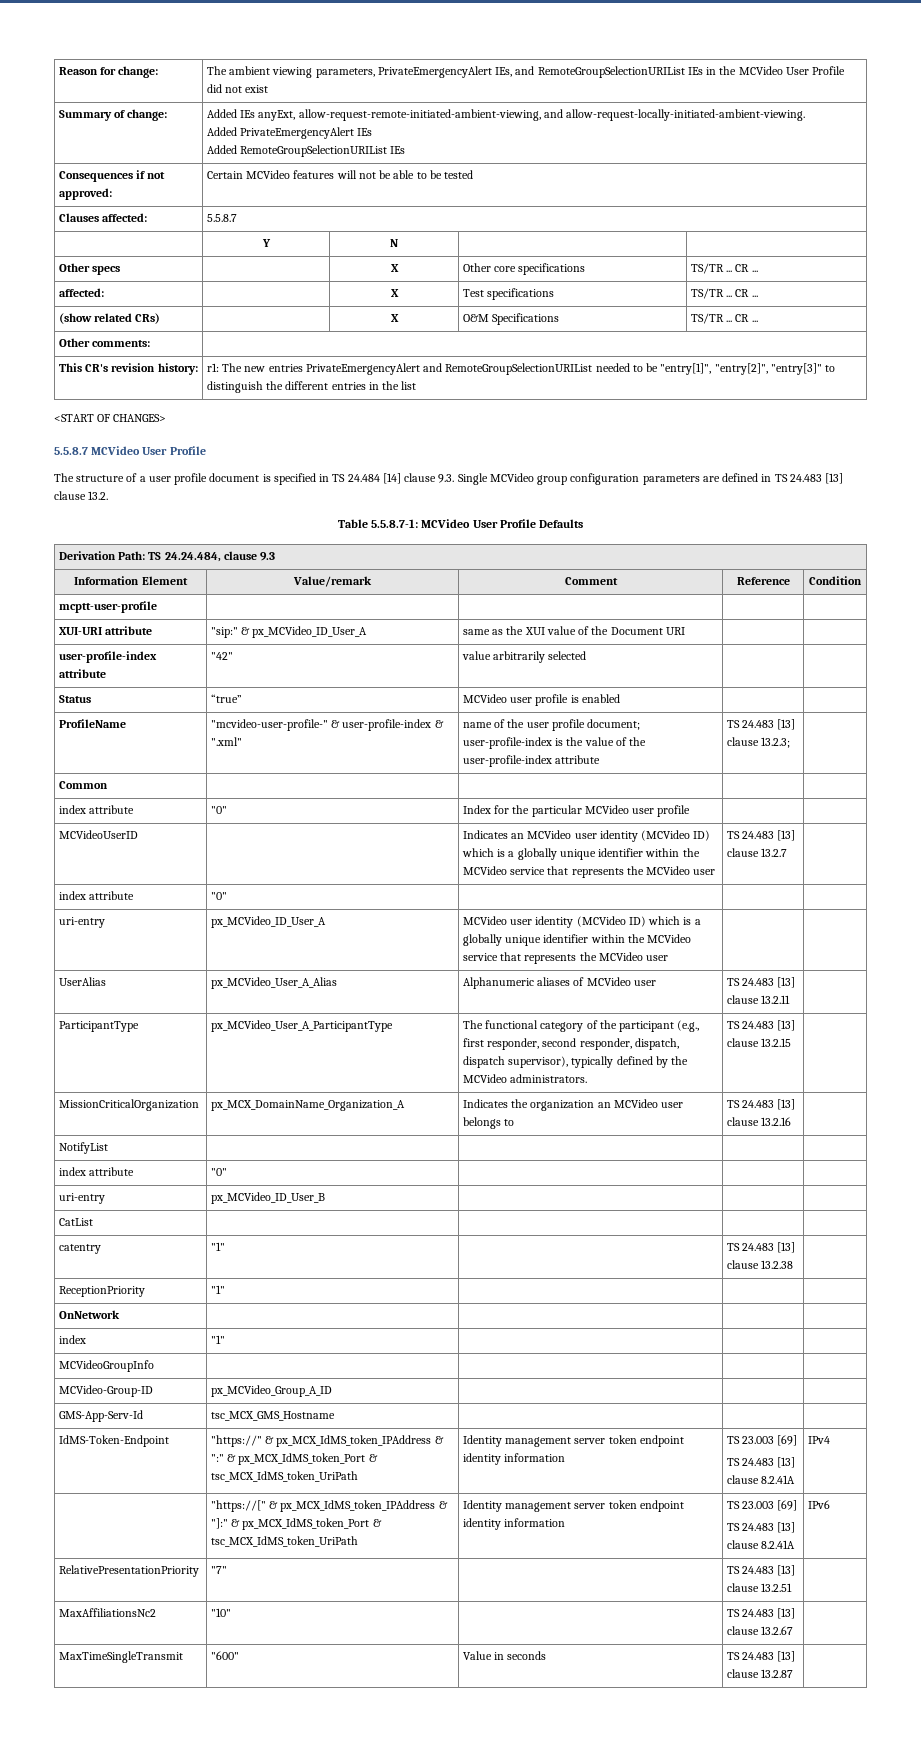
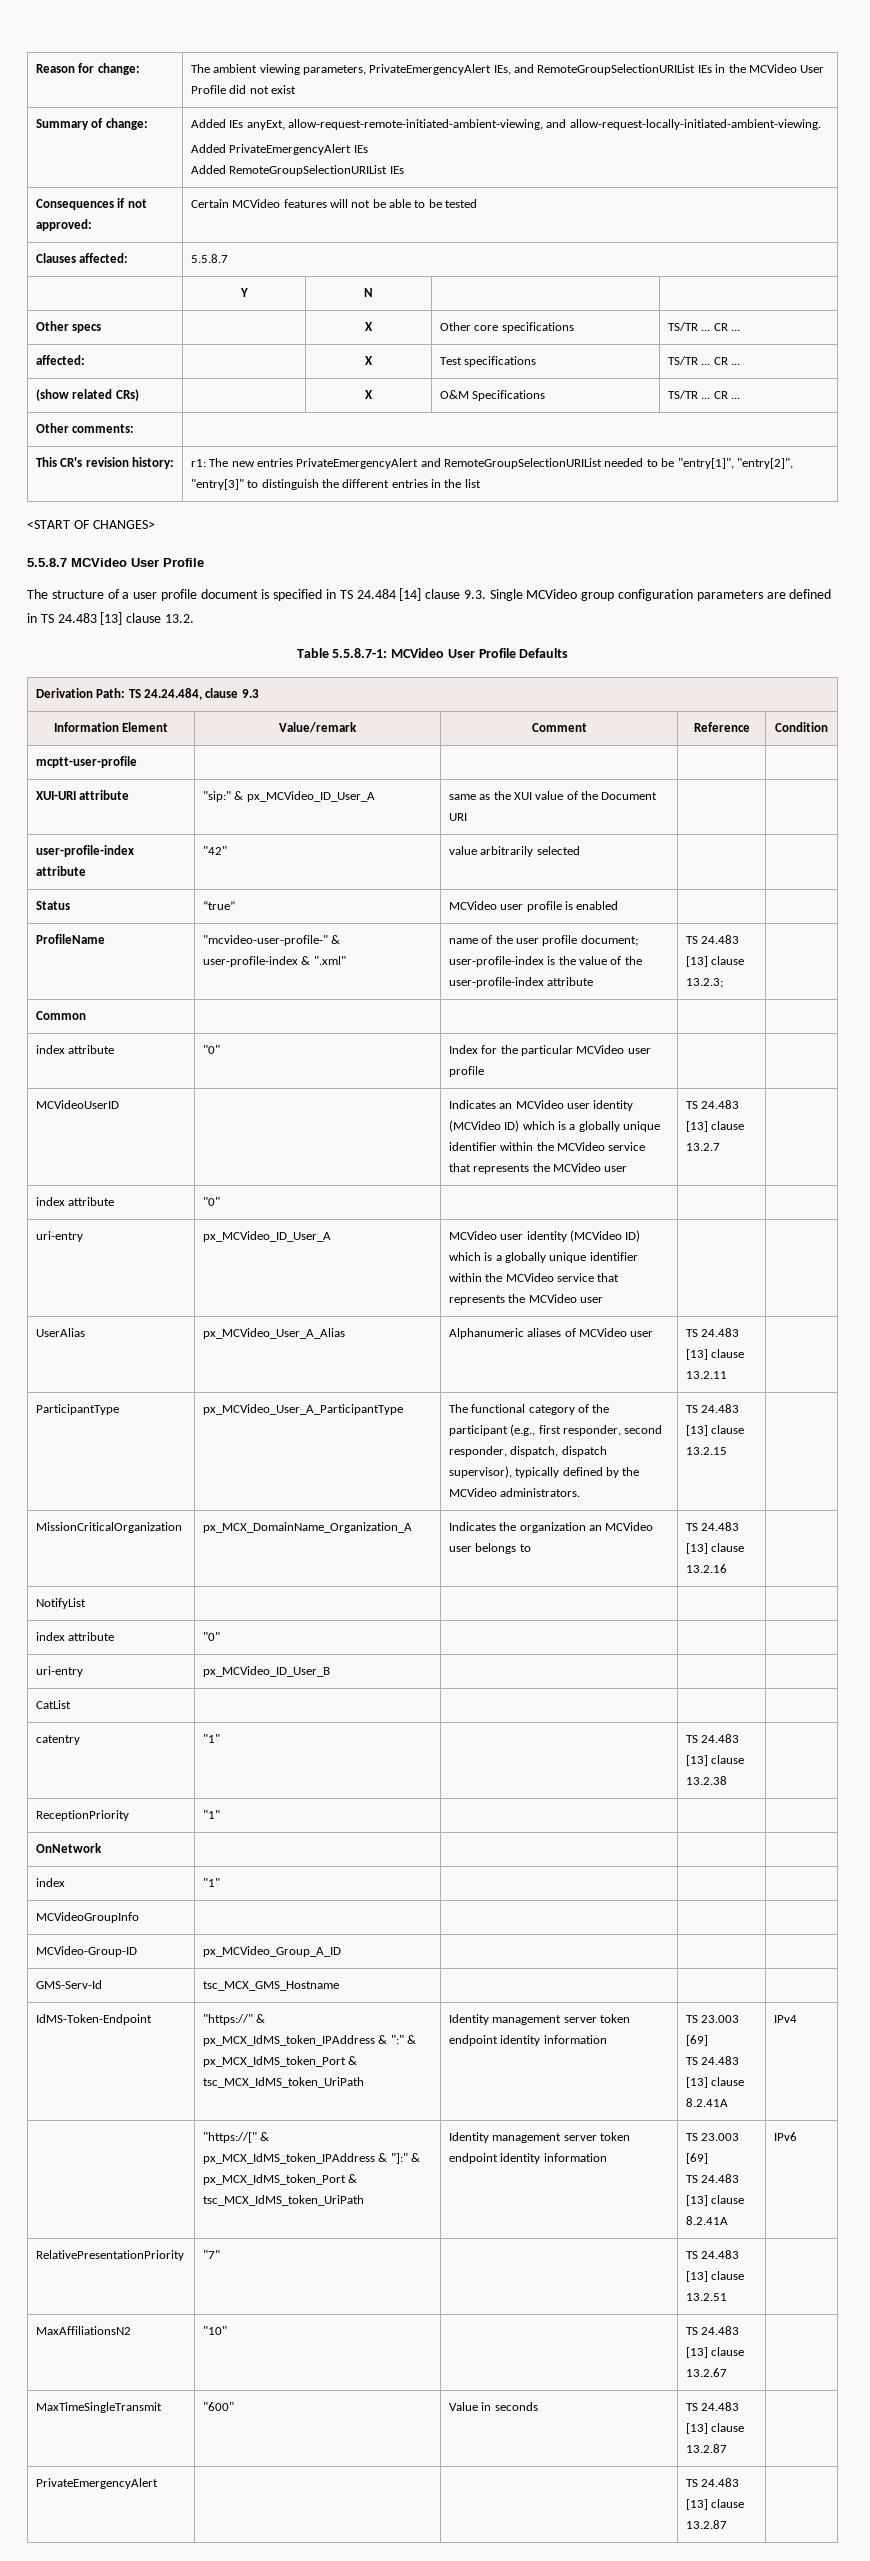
[58,1410,143,1422] GMS-App-Serv-Id -> [35,1980,102,1989] GMS-Serv-Id
[58,1608,156,1617] MaxAffiliationsNc2 -> [35,2326,131,2335] MaxAffiliationsN2
(794, 1673) none -> [35,2478,158,2489] [685,2478,740,2487] [685,2499,745,2510] [685,2520,727,2529] // PrivateEmergencyAlert | | | TS 24.483 [13] clause 13.2.87 |

